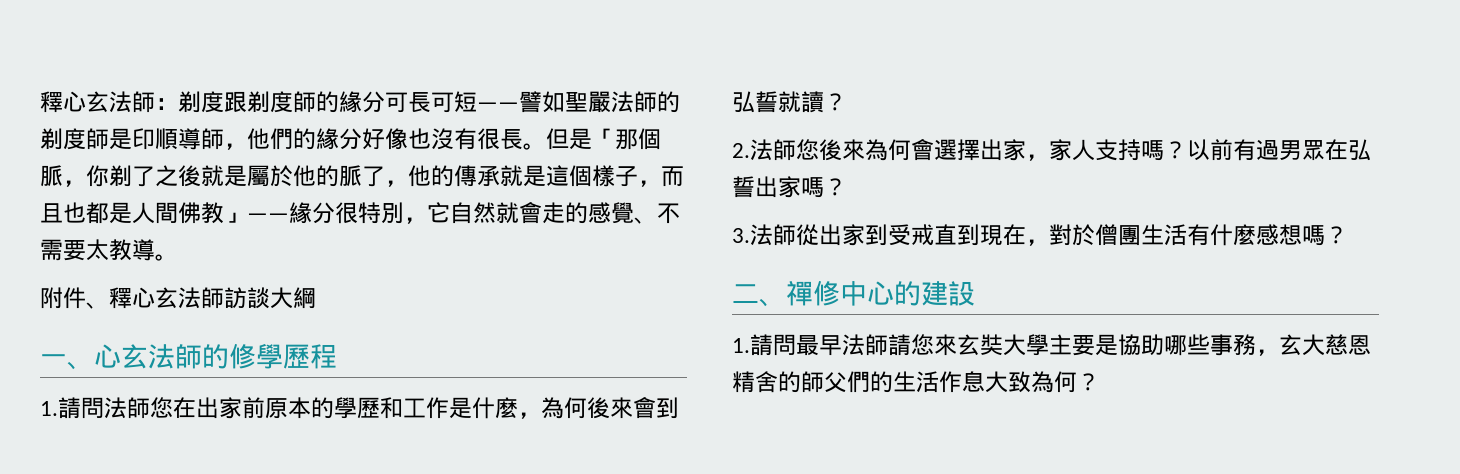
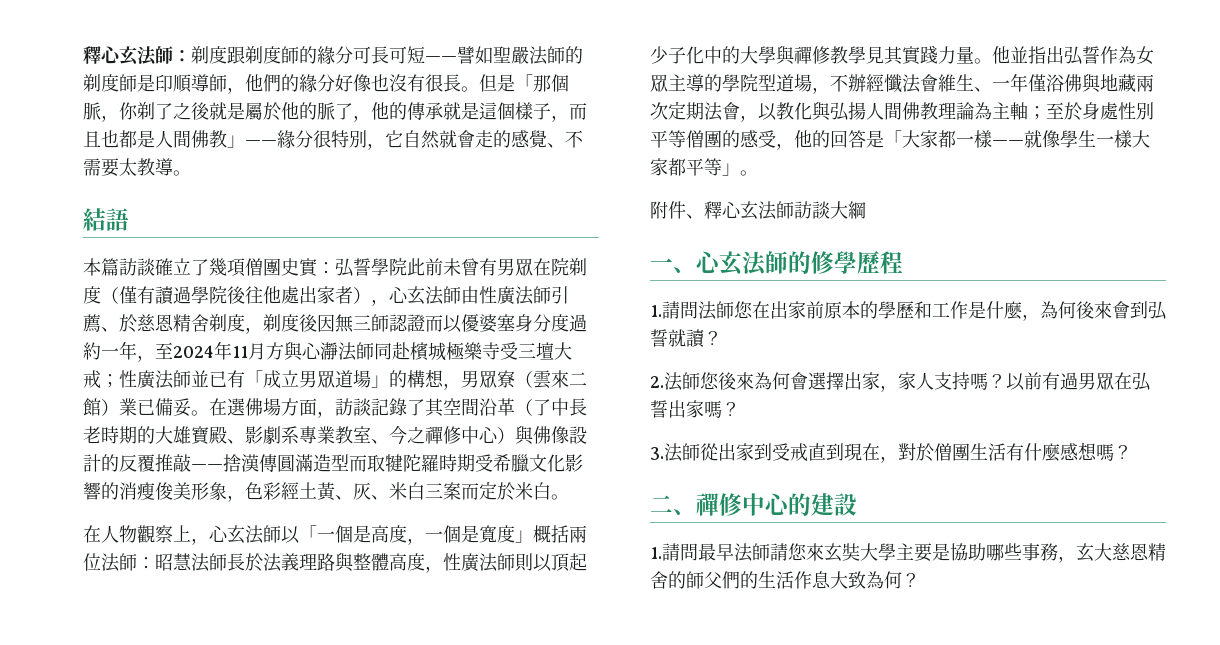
(178, 257) none -> [83,208,129,231] [83,258,587,277] [83,286,569,306] [83,314,587,334] [83,341,572,362] [83,369,587,390] [83,398,587,418] [83,425,587,445] [83,454,583,472] [83,481,569,502] [83,525,587,545] [83,552,587,573] [650,45,1154,65] [650,73,1154,94] [650,101,1154,122] [650,130,1150,150] [650,158,758,176] // 結語 // 本篇訪談確立了幾項僧團史實：弘誓學院此前未曾有男眾在院剃度（僅有讀過學院後往他處出家者），心玄法師由性廣法師引薦、於慈恩精舍剃度，剃度後因無三師認證而以優婆塞身分度過約一年，至2024年11月方與心瀞法師同赴檳城極樂寺受三壇大戒；性廣法師並已有「成立男眾道場」的構想，男眾寮（雲來二館）業已備妥。在選佛場方面，訪談記錄了其空間沿革（了中長老時期的大雄寶殿、影劇系專業教室、今之禪修中心）與佛像設計的反覆推敲——捨漢傳圓滿造型而取犍陀羅時期受希臘文化影響的消瘦俊美形象，色彩經土黃、灰、米白三案而定於米白。 // 在人物觀察上，心玄法師以「一個是高度，一個是寬度」概括兩位法師：昭慧法師長於法義理路與整體高度，性廣法師則以頂起少子化中的大學與禪修教學見其實踐力量。他並指出弘誓作為女眾主導的學院型道場，不辦經懺法會維生、一年僅浴佛與地藏兩次定期法會，以教化與弘揚人間佛教理論為主軸；至於身處性別平等僧團的感受，他的回答是「大家都一樣——就像學生一樣大家都平等」。

